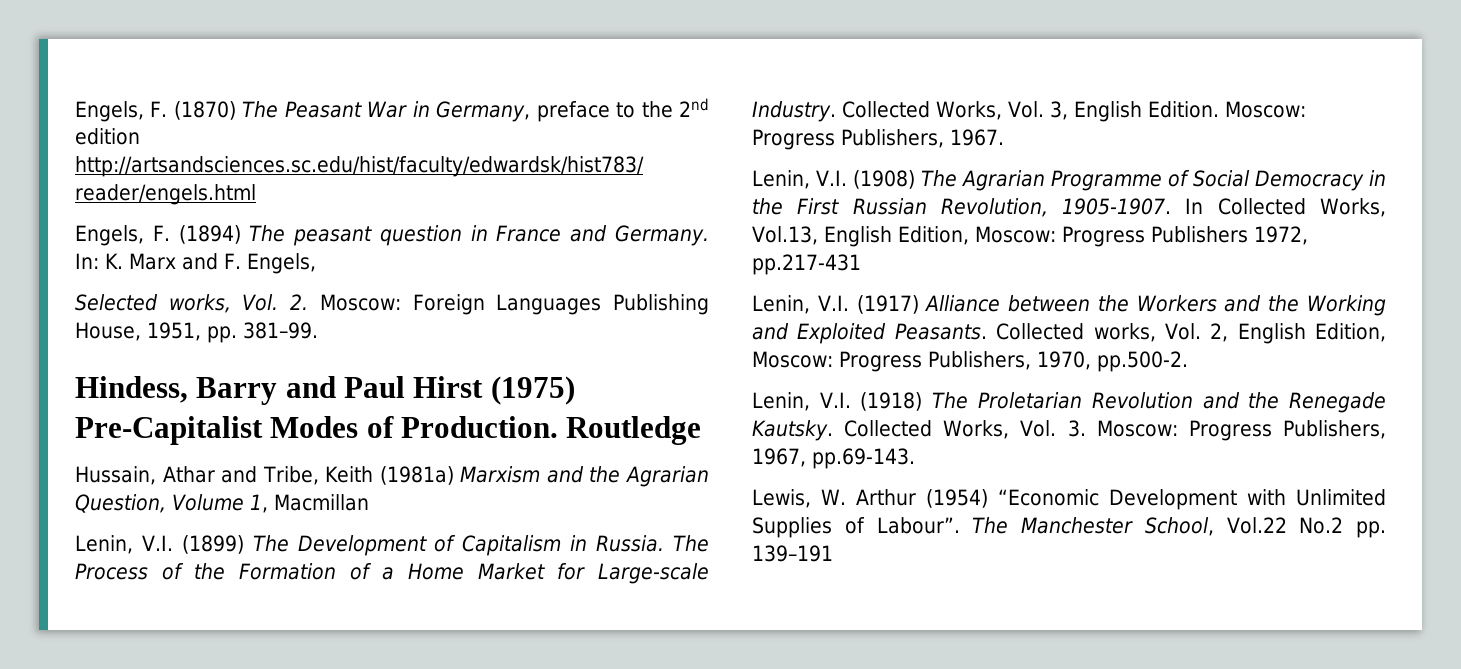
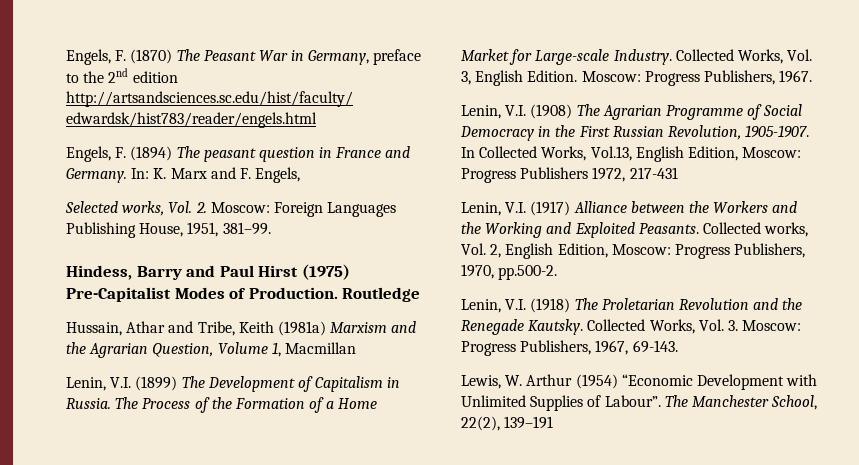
[207,326,237,343] pp. -> (219, 229) none
[752,254,861,275] pp.217-431 -> [629,167,678,179] 217-431
[812,448,915,469] pp.69-143. -> [632,340,678,353] 69-143.
[1226,517,1386,538] Vol.22 No.2 pp. -> [461,416,500,431] 22(2),

